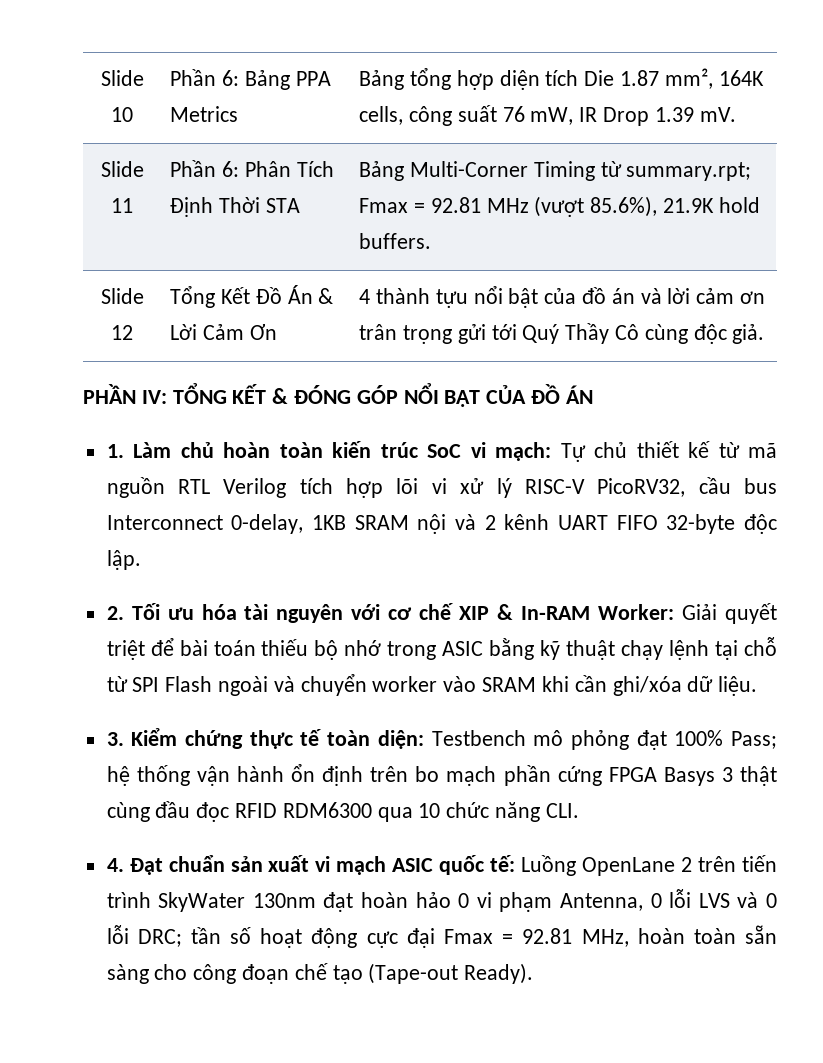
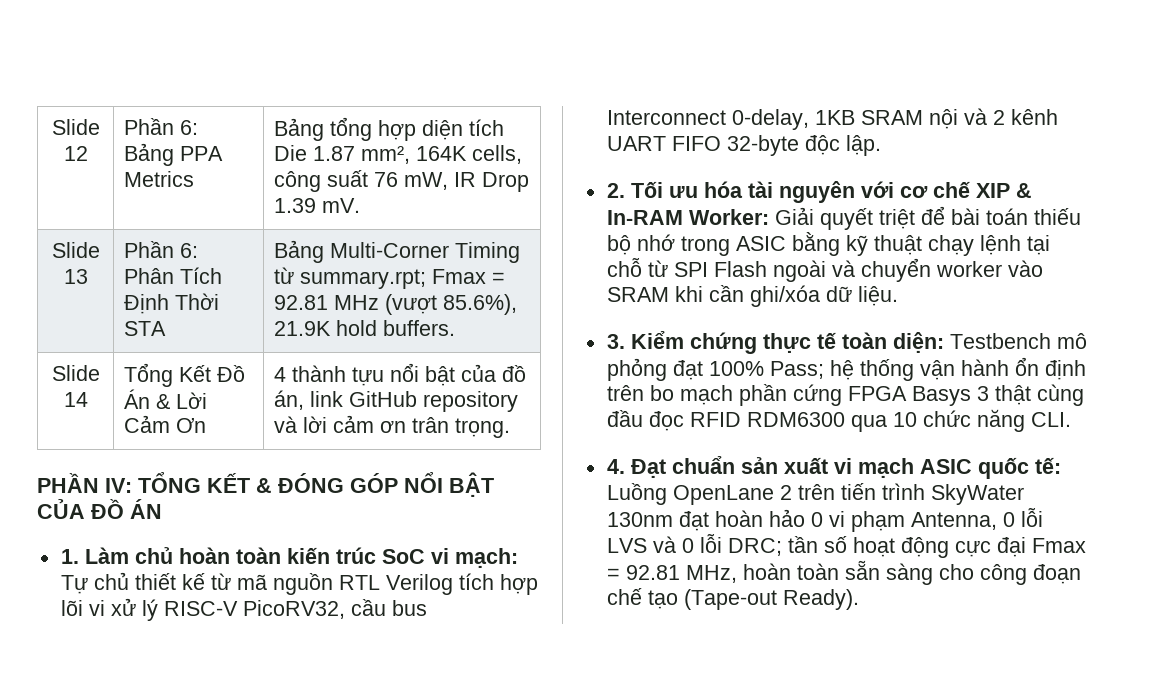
[100,70,144,86] [111,107,133,122] Slide 10 -> [51,119,100,135] [63,146,88,161] Slide 12
[111,198,133,213] 11 -> [63,269,88,284] 13
[111,325,133,340] 12 -> [63,392,88,407] 14
[611,288,635,304] án -> [273,390,518,412] án, link GitHub repository
[402,323,765,344] trọng gửi tới Quý Thầy Cô cùng độc giả. -> [454,418,510,438] trọng.

